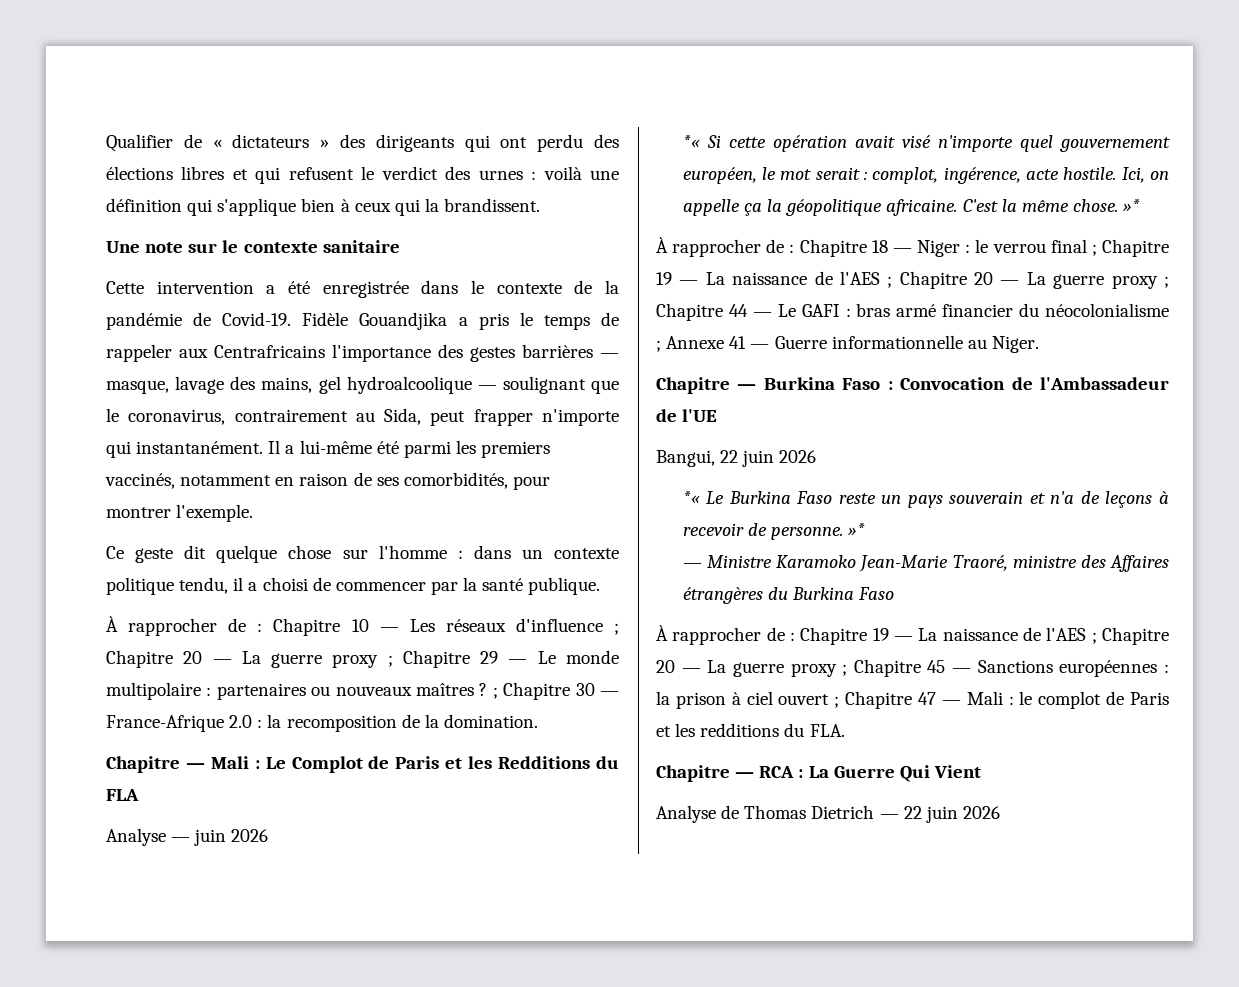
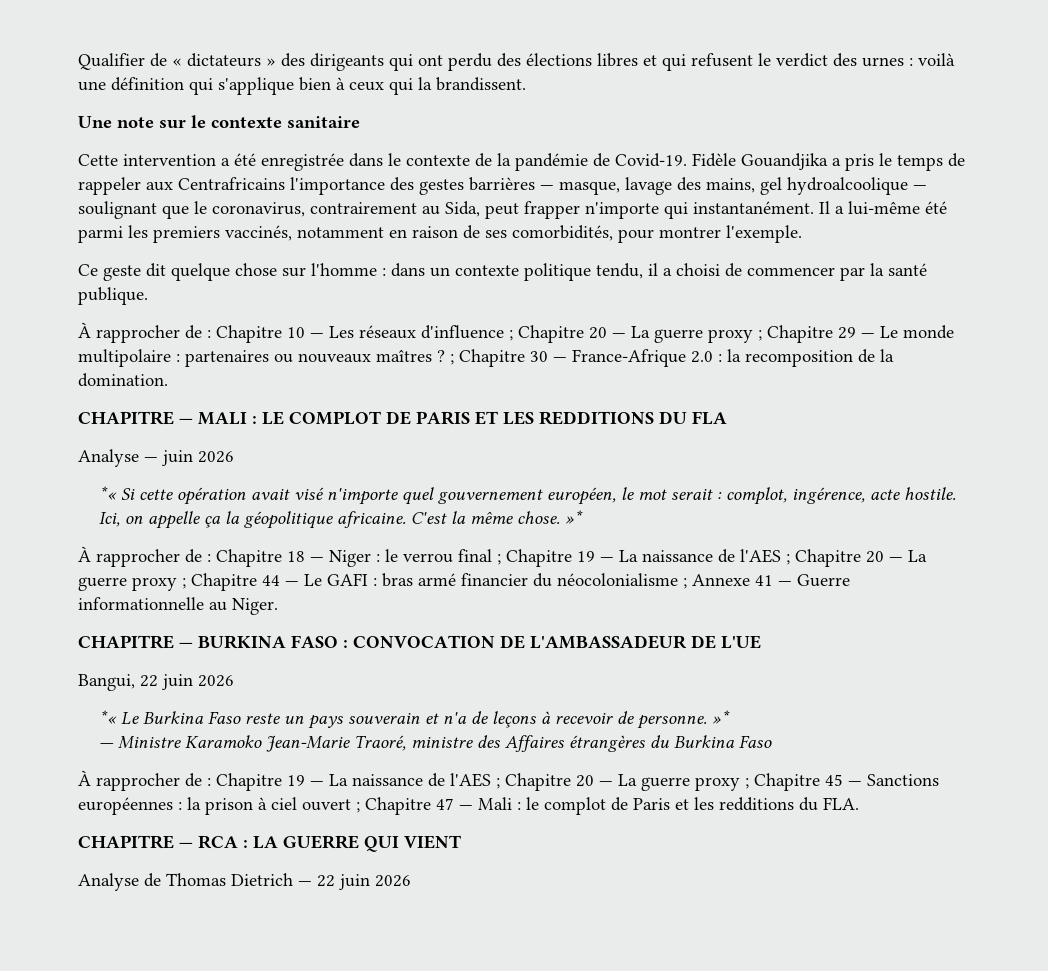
[106,756,620,773] Chapitre — Mali : Le Complot de Paris et les Redditions du -> [78,411,687,425] CHAPITRE — MALI : LE COMPLOT DE PARIS ET LES REDDITIONS DU
[656,377,1169,394] [656,409,718,422] Chapitre — Burkina Faso : Convocation de l'Ambassadeur de l'UE -> [78,635,761,649] CHAPITRE — BURKINA FASO : CONVOCATION DE L'AMBASSADEUR DE L'UE
[656,765,730,782] Chapitre -> [78,835,174,849] CHAPITRE
[808,765,981,782] La Guerre Qui Vient -> [253,835,461,852] LA GUERRE QUI VIENT

